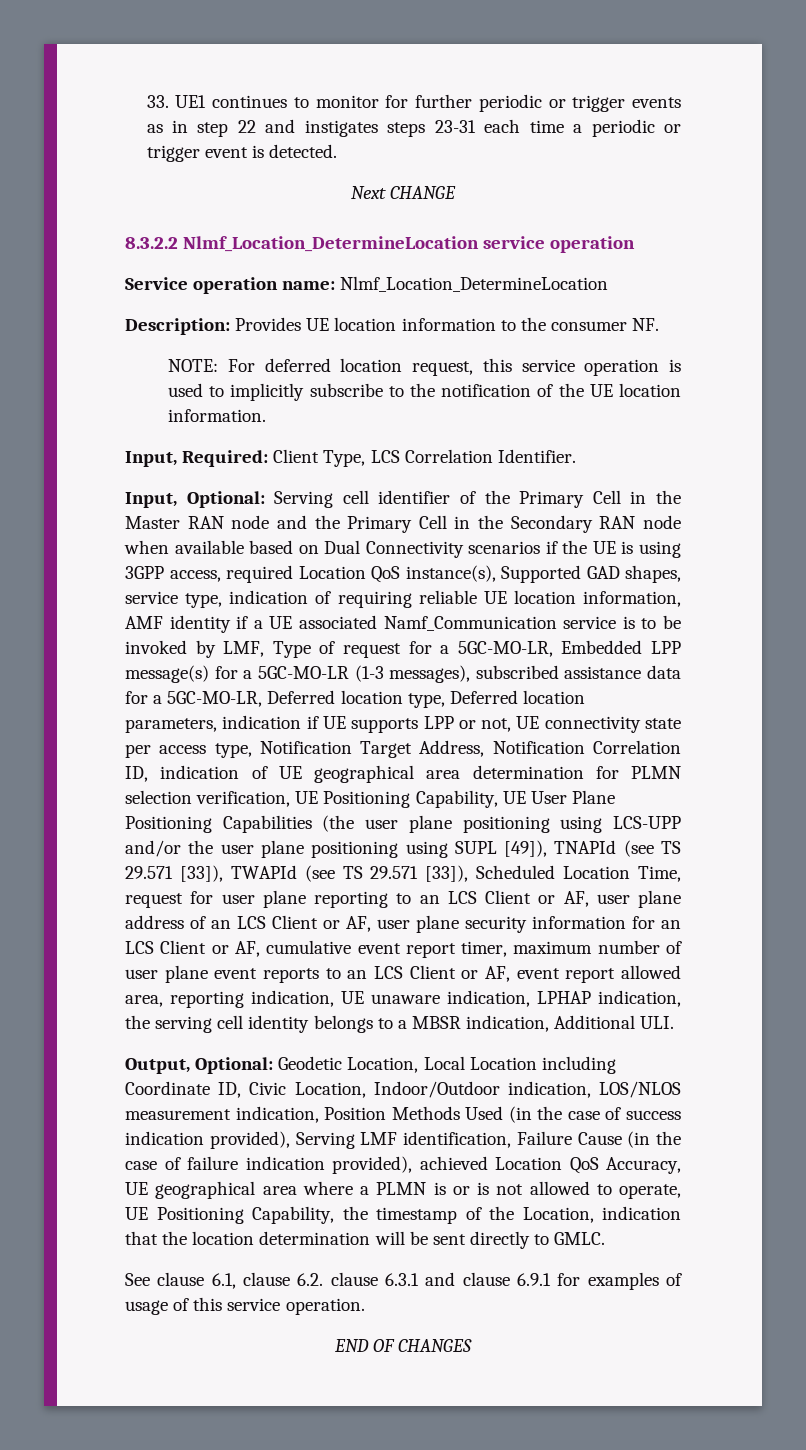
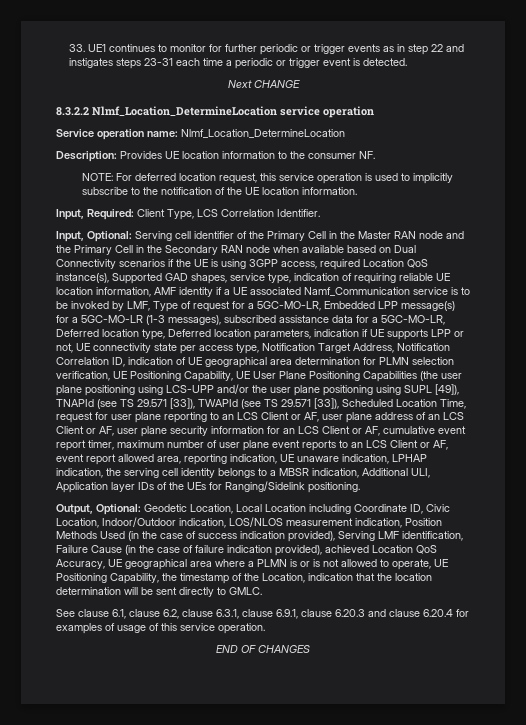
[640,1016,675,1029] ULI. -> [411,468,430,478] [56,481,360,493] ULI, Application layer IDs of the UEs for Ranging/Sidelink positioning.
[297,1272,419,1286] 6.2. clause 6.3.1 -> [163,609,365,619] 6.2, clause 6.3.1, clause 6.9.1, clause 6.20.3
[516,1273,551,1286] 6.9.1 -> [423,609,453,617] 6.20.4

